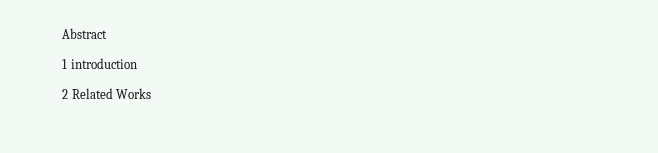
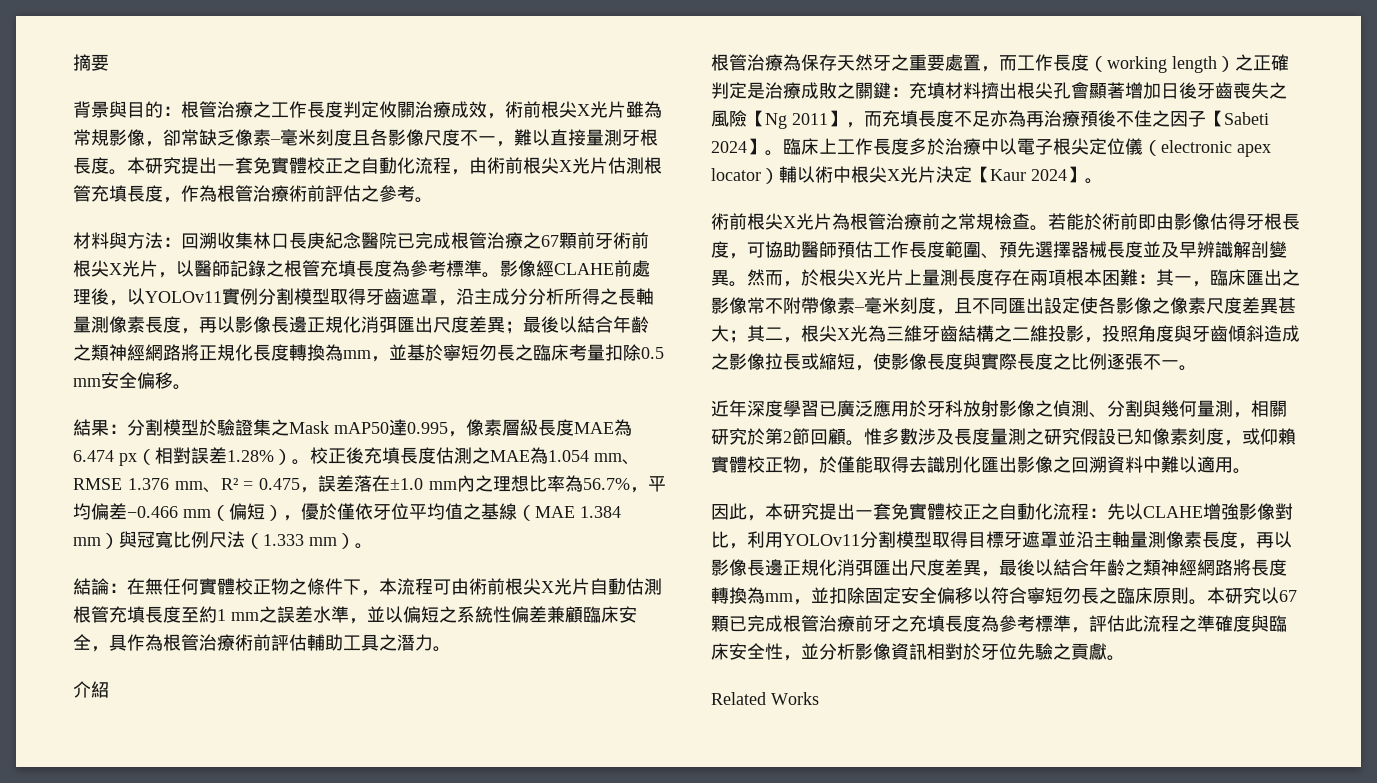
[62,28,107,39] [62,58,137,69] [62,89,68,99] Abstract // 1 introduction // 2 -> [73,54,109,71] [73,101,662,119] [73,129,658,147] [73,157,662,175] [73,185,433,203] [73,232,649,249] [73,260,650,278] [73,288,654,306] [73,316,649,334] [73,344,664,362] [73,372,191,390] [73,419,632,437] [73,447,640,466] [73,475,666,493] [73,503,621,521] [73,531,373,549] [73,578,662,596] [73,606,637,624] [73,634,451,652] [73,681,109,698] [711,54,1289,73] [711,82,1287,99] [711,110,1269,129] [711,138,1271,157] [711,166,1103,184] [711,213,1300,231] [711,241,1287,259] [711,269,1300,287] [711,297,1296,315] [711,325,1300,343] [711,353,1197,371] [711,400,1287,418] [711,428,1296,446] [711,456,1251,474] [711,503,1293,521] [711,531,1292,549] [711,559,1287,577] [711,587,1297,605] [711,615,1287,633] [711,643,1125,661] 摘要 // 背景與目的：根管治療之工作長度判定攸關治療成效，術前根尖X光片雖為常規影像，卻常缺乏像素–毫米刻度且各影像尺度不一，難以直接量測牙根長度。本研究提出一套免實體校正之自動化流程，由術前根尖X光片估測根管充填長度，作為根管治療術前評估之參考。 // 材料與方法：回溯收集林口長庚紀念醫院已完成根管治療之67顆前牙術前根尖X光片，以醫師記錄之根管充填長度為參考標準。影像經CLAHE前處理後，以YOLOv11實例分割模型取得牙齒遮罩，沿主成分分析所得之長軸量測像素長度，再以影像長邊正規化消弭匯出尺度差異；最後以結合年齡之類神經網路將正規化長度轉換為mm，並基於寧短勿長之臨床考量扣除0.5 mm安全偏移。 // 結果：分割模型於驗證集之Mask mAP50達0.995，像素層級長度MAE為6.474 px（相對誤差1.28%）。校正後充填長度估測之MAE為1.054 mm、RMSE 1.376 mm、R² = 0.475，誤差落在±1.0 mm內之理想比率為56.7%，平均偏差−0.466 mm（偏短），優於僅依牙位平均值之基線（MAE 1.384 mm）與冠寬比例尺法（1.333 mm）。 // 結論：在無任何實體校正物之條件下，本流程可由術前根尖X光片自動估測根管充填長度至約1 mm之誤差水準，並以偏短之系統性偏差兼顧臨床安全，具作為根管治療術前評估輔助工具之潛力。 // 介紹 // 根管治療為保存天然牙之重要處置，而工作長度（working length）之正確判定是治療成敗之關鍵：充填材料擠出根尖孔會顯著增加日後牙齒喪失之風險【Ng 2011】，而充填長度不足亦為再治療預後不佳之因子【Sabeti 2024】。臨床上工作長度多於治療中以電子根尖定位儀（electronic apex locator）輔以術中根尖X光片決定【Kaur 2024】。 // 術前根尖X光片為根管治療前之常規檢查。若能於術前即由影像估得牙根長度，可協助醫師預估工作長度範圍、預先選擇器械長度並及早辨識解剖變異。然而，於根尖X光片上量測長度存在兩項根本困難：其一，臨床匯出之影像常不附帶像素–毫米刻度，且不同匯出設定使各影像之像素尺度差異甚大；其二，根尖X光為三維牙齒結構之二維投影，投照角度與牙齒傾斜造成之影像拉長或縮短，使影像長度與實際長度之比例逐張不一。 // 近年深度學習已廣泛應用於牙科放射影像之偵測、分割與幾何量測，相關研究於第2節回顧。惟多數涉及長度量測之研究假設已知像素刻度，或仰賴實體校正物，於僅能取得去識別化匯出影像之回溯資料中難以適用。 // 因此，本研究提出一套免實體校正之自動化流程：先以CLAHE增強影像對比，利用YOLOv11分割模型取得目標牙遮罩並沿主軸量測像素長度，再以影像長邊正規化消弭匯出尺度差異，最後以結合年齡之類神經網路將長度轉換為mm，並扣除固定安全偏移以符合寧短勿長之臨床原則。本研究以67顆已完成根管治療前牙之充填長度為參考標準，評估此流程之準確度與臨床安全性，並分析影像資訊相對於牙位先驗之貢獻。 //

